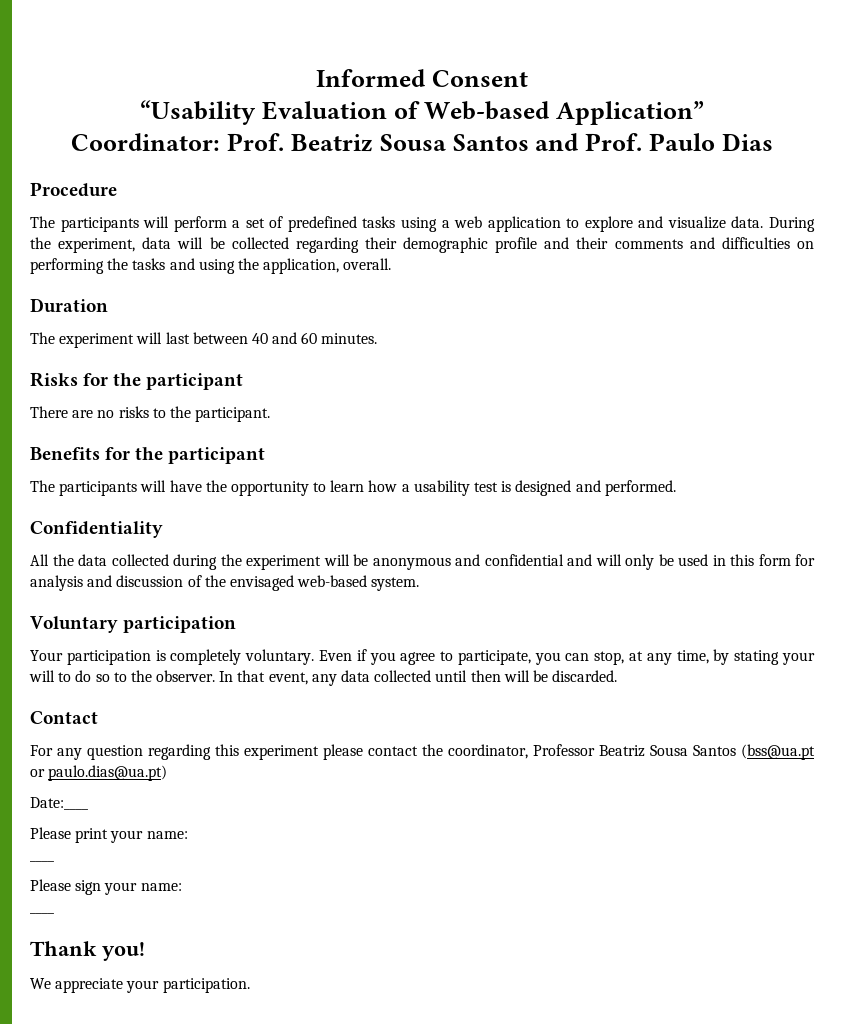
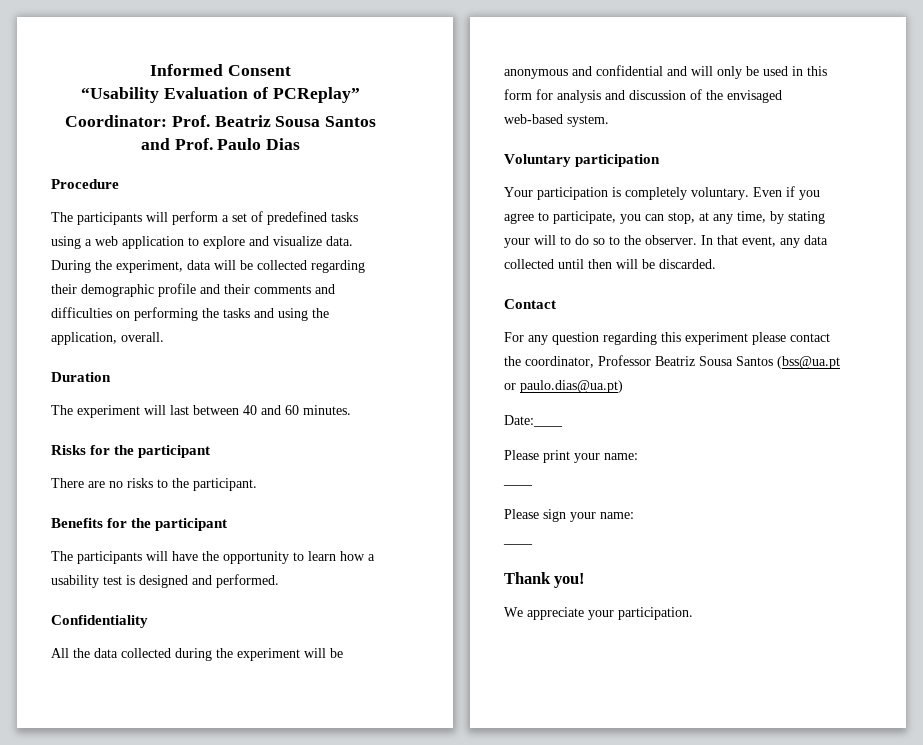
[424,101,705,125] Web-based Application” -> [272,87,360,103] PCReplay”

